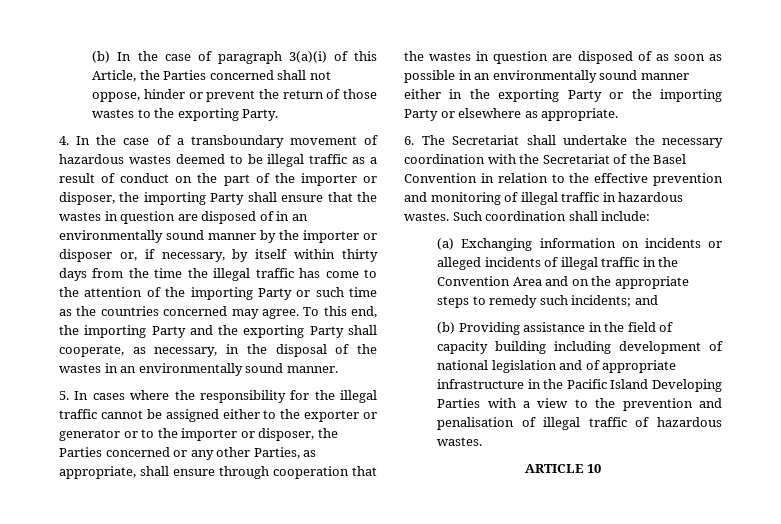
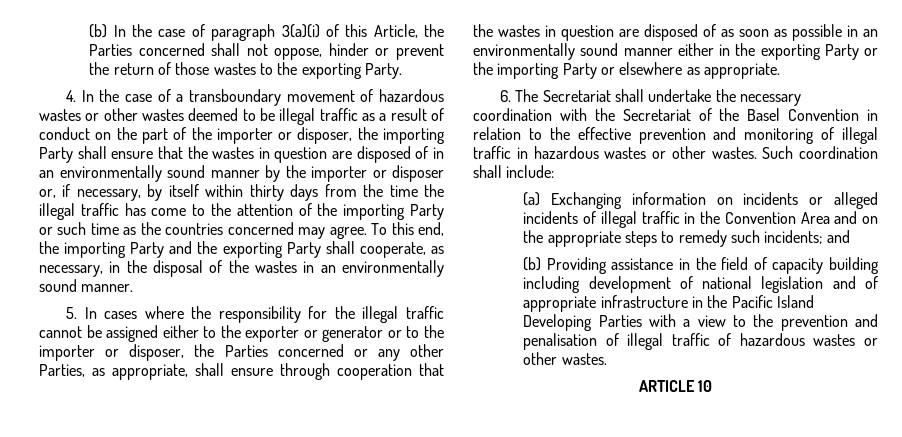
(171, 159) none -> [85,108,184,121] or other wastes
(684, 197) none -> [604,146,706,159] wastes or other
(722, 422) none -> [813,334,878,346] [523,352,558,365] wastes or other

